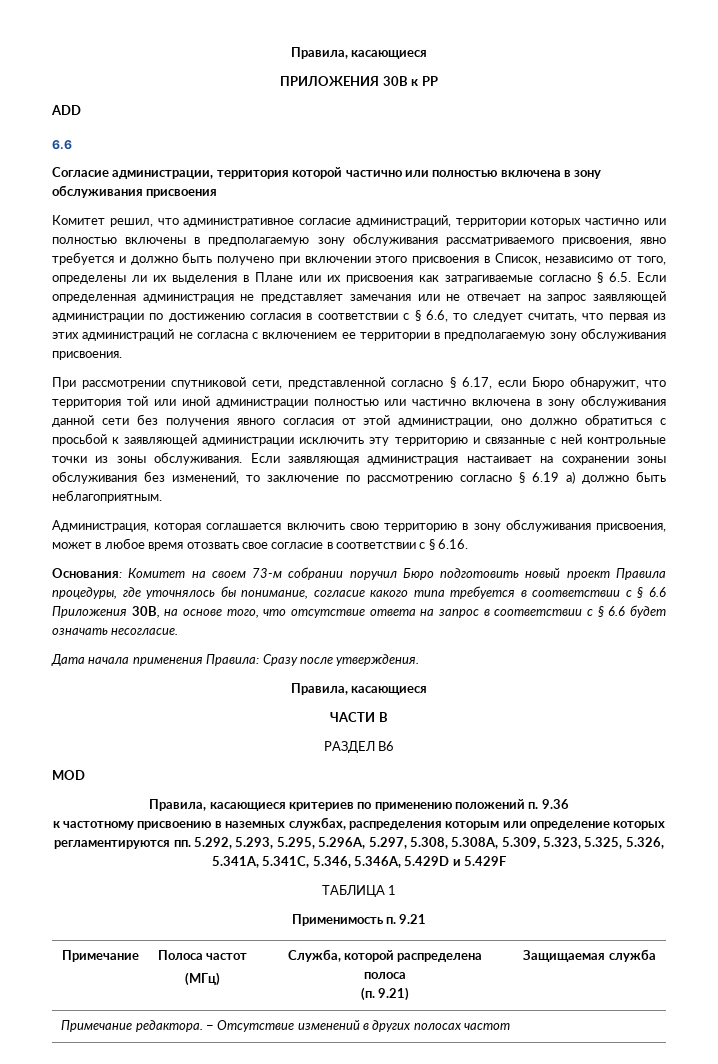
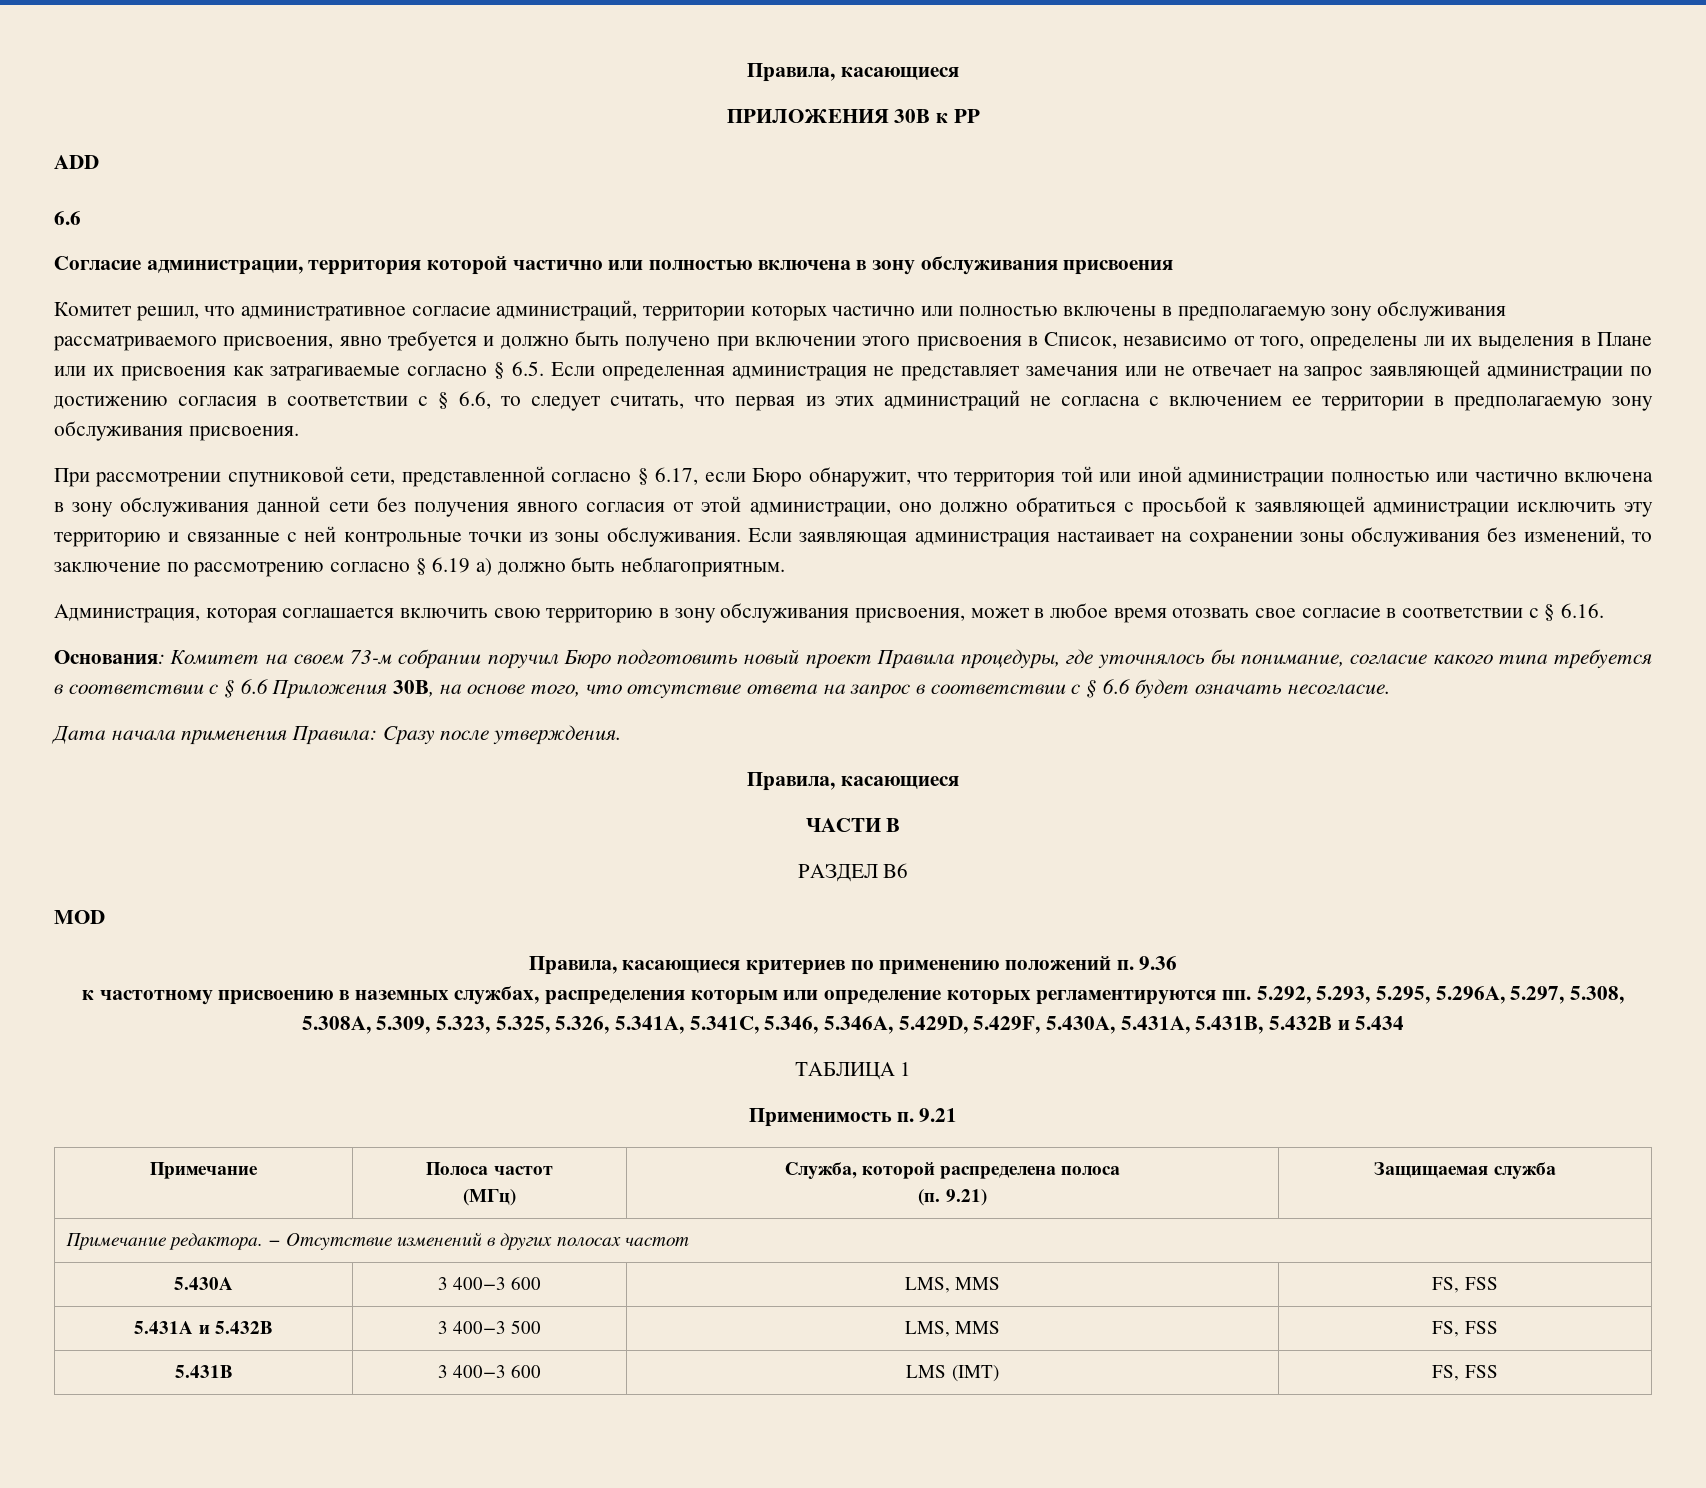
[404,856,507,866] 5.429D и 5.429F -> [898,1016,1405,1034] 5.429D, 5.429F, 5.430A, 5.431A, 5.431B, 5.432B и 5.434
(511, 1026) none -> [174,1277,233,1290] [437,1277,542,1290] [904,1277,1001,1293] [1432,1277,1498,1293] [134,1321,273,1334] [437,1320,542,1334] [904,1321,1001,1337] [1432,1321,1498,1337] [174,1365,233,1378] [437,1365,542,1378] [906,1365,999,1382] [1432,1365,1498,1381] // 5.430A | 3 400−3 600 | LMS, MMS | FS, FSS // 5.431A и 5.432B | 3 400−3 500 | LMS, MMS | FS, FSS // 5.431B | 3 400−3 600 | LMS (IMT) | FS, FSS

